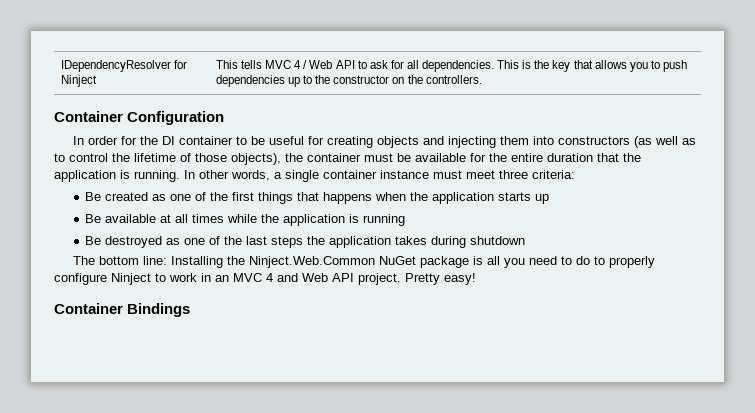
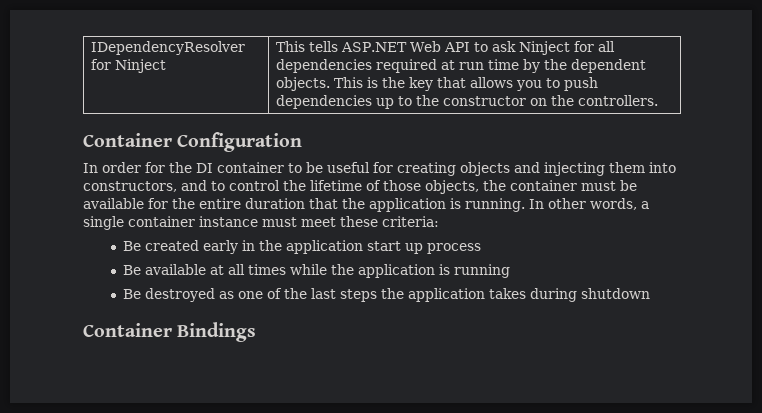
[265,60,308,69] MVC 4 / -> [341,42,408,52] ASP.NET
(388, 64) none -> [519,41,571,55] Ninject
[422,60,495,72] dependencies. -> [276,59,647,73] [276,77,331,91] dependencies required at run time by the dependent objects.
[557,136,696,148] constructors (as well as -> [83,180,207,192] constructors, and
[231,153,281,165] objects), -> [425,180,479,194] objects,
[499,170,528,179] three -> [340,216,378,227] these
[152,192,550,204] as one of the first things that happens when the application starts up -> [202,240,481,254] early in the application start up process
[72,256,655,268] [54,273,476,285] // The bottom line: Installing the Ninject.Web.Common NuGet package is all you need to do to properly configure Ninject to work in an MVC 4 and Web API project. Pretty easy! -> (650, 293) none

